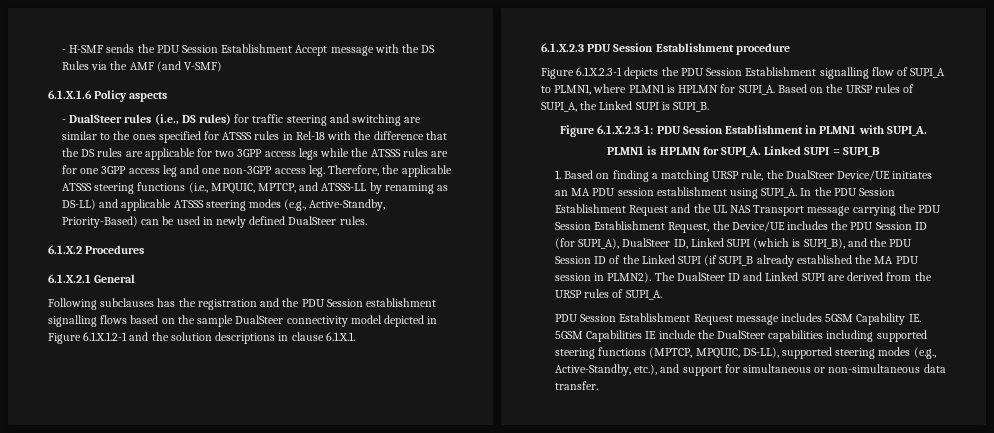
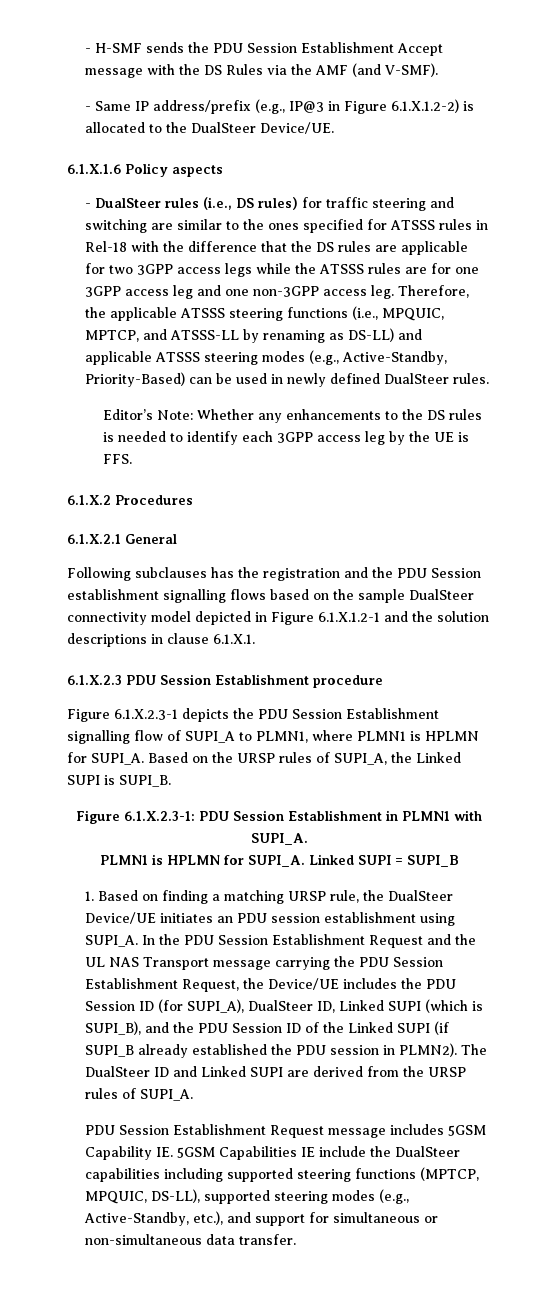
[183,61,222,72] V-SMF) -> [384,63,438,77] [84,99,474,114] [84,122,334,134] V-SMF). // - Same IP address/prefix (e.g., IP@3 in Figure 6.1.X.1.2-2) is allocated to the DualSteer Device/UE.
(367, 220) none -> [102,409,482,423] [102,431,469,445] [102,454,132,464] // Editor’s Note: Whether any enhancements to the DS rules is needed to identify each 3GPP access leg by the UE is FFS.
[571,188,591,196] MA -> (233, 919) none
[874,256,894,264] MA -> (292, 1049) none

